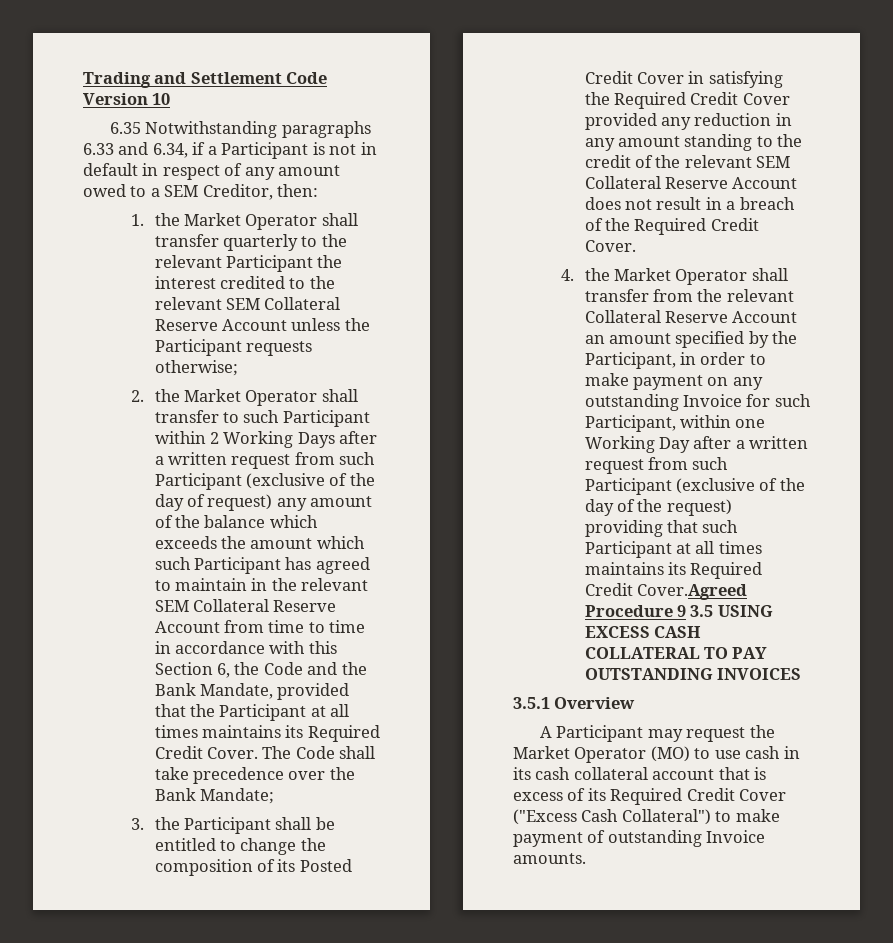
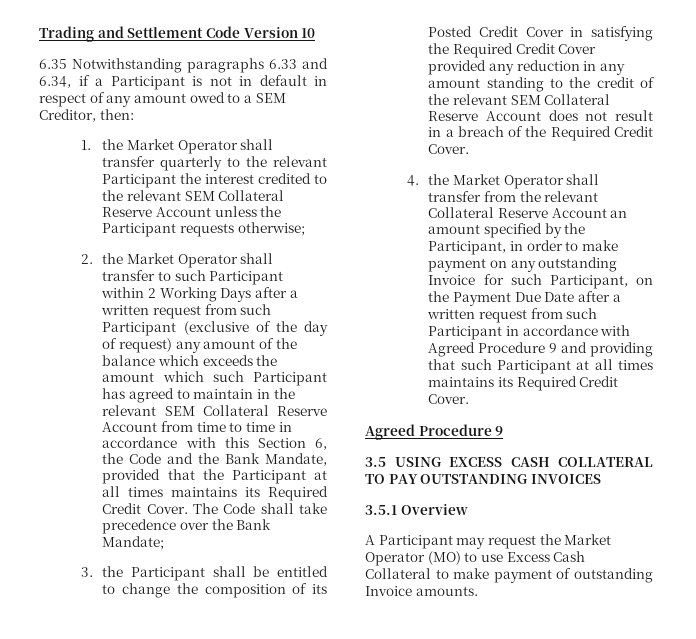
[679,415,766,428] [584,436,809,453] [584,457,729,474] [584,478,805,495] [584,499,732,516] within one Working Day after a written request from such Participant (exclusive of the day of the request) -> [636,277,653,285] [428,291,621,306] [427,308,598,323] [428,325,631,340] [428,342,588,357] on the Payment Due Date after a written request from such Participant in accordance with Agreed Procedure 9 and
[636,584,747,600] [584,605,686,617] Cover.Agreed Procedure 9 -> [428,394,470,404] [365,424,504,440] Cover. // Agreed Procedure 9 //
[745,746,800,759] [513,767,767,780] [513,788,787,805] [513,809,711,825] cash in its cash collateral account that is excess of its Required Credit Cover ("Excess Cash Collateral") -> [506,551,586,562] [365,568,431,579] Excess Cash Collateral

